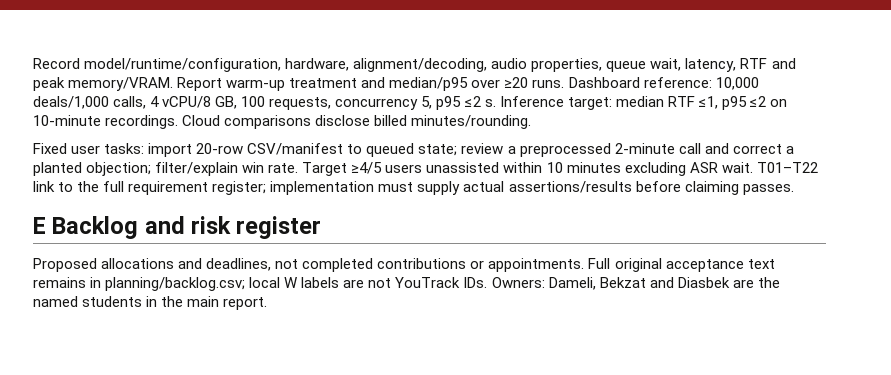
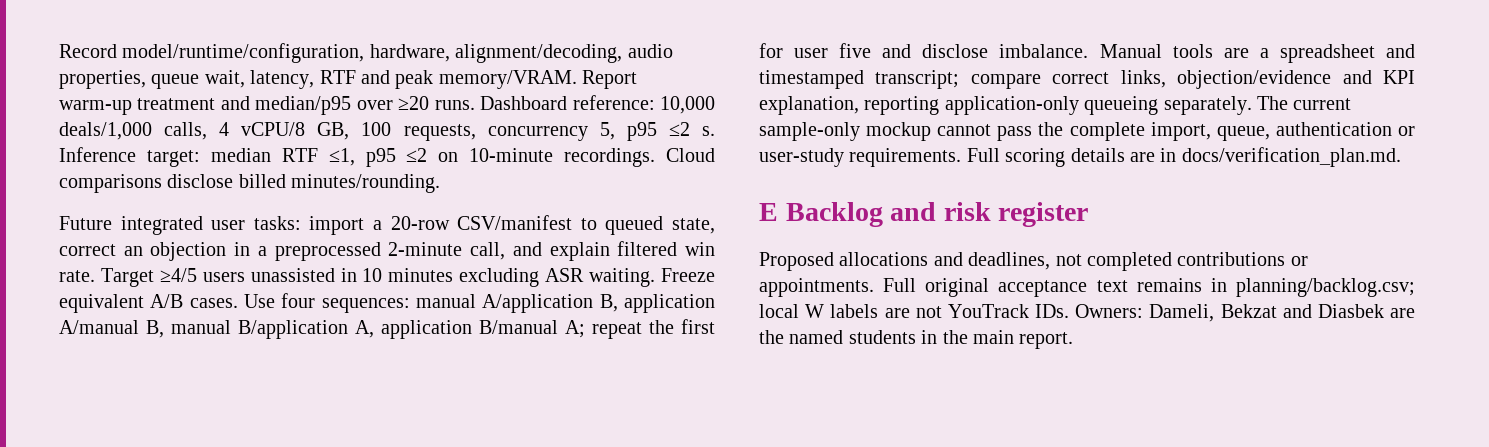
[33,143,67,154] Fixed -> [59,216,203,235] Future integrated
(193, 150) none -> [373,220,382,230] a
[418,143,794,157] [33,162,239,176] state; review a preprocessed 2-minute call and correct a planted objection; filter/explain -> [672,218,716,234] [59,241,678,261] state, correct an objection in a preprocessed 2-minute call, and explain filtered
[503,162,543,173] within -> [340,268,357,282] in
[721,162,818,173] [33,181,794,195] wait. T01–T22 link to the full requirement register; implementation must supply actual assertions/results before claiming passes. -> [589,268,715,287] [59,293,715,313] [59,319,715,339] [759,43,1416,63] [759,70,1415,89] [759,96,1352,115] [759,122,1415,141] [759,147,1401,167] waiting. Freeze equivalent A/B cases. Use four sequences: manual A/application B, application A/manual B, manual B/application A, application B/manual A; repeat the first for user five and disclose imbalance. Manual tools are a spreadsheet and timestamped transcript; compare correct links, objection/evidence and KPI explanation, reporting application-only queueing separately. The current sample-only mockup cannot pass the complete import, queue, authentication or user-study requirements. Full scoring details are in docs/verification_plan.md.

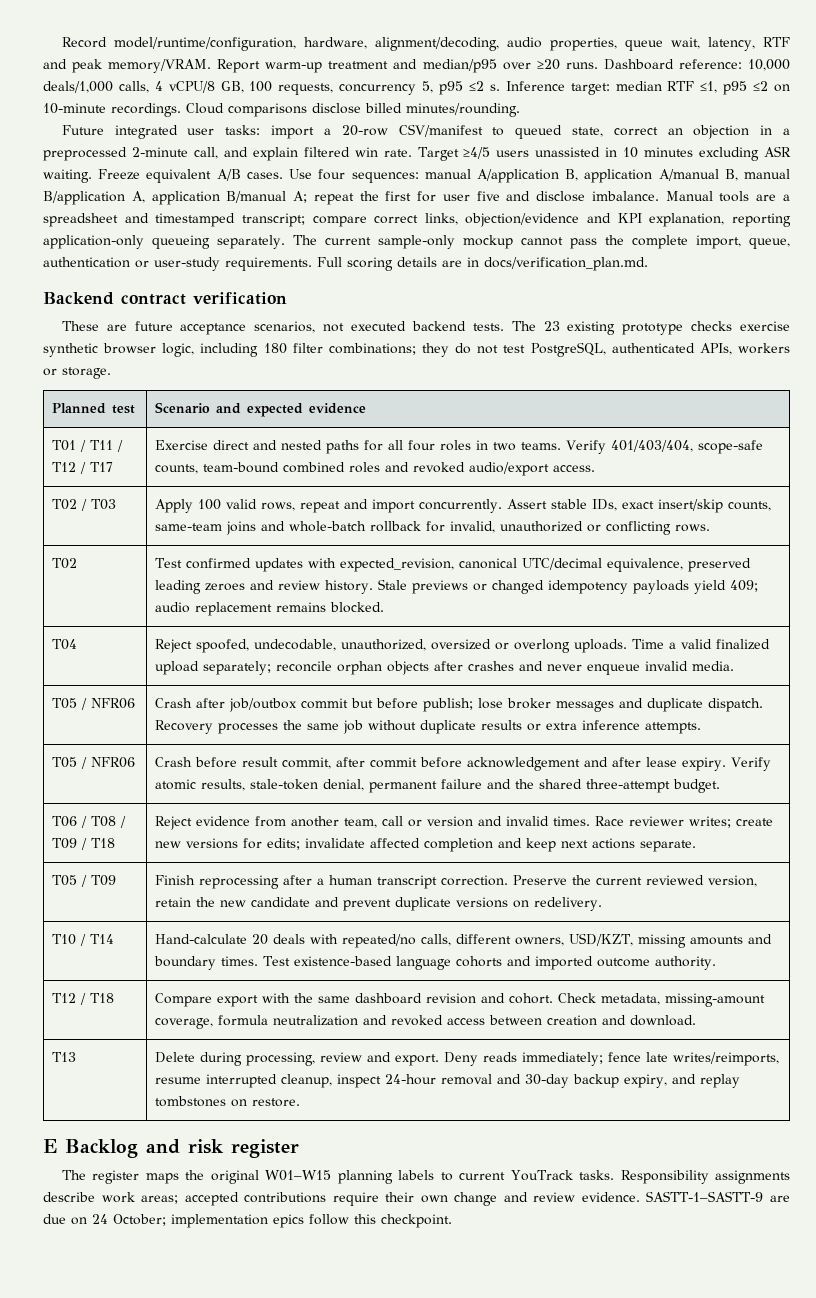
(1401, 157) none -> [43,292,287,305] [61,321,790,335] [43,342,790,357] [43,367,111,379] [51,403,135,414] [154,402,366,417] [51,440,123,452] [51,462,113,474] [154,440,763,454] [154,462,595,476] [51,499,116,511] [154,499,771,513] [154,521,710,535] [51,558,77,569] [154,558,751,572] [154,579,758,594] [154,602,384,616] [51,639,77,650] [154,639,770,653] [154,661,734,675] [51,698,135,710] [154,698,763,712] [154,720,701,734] [51,757,135,769] [154,757,771,771] [154,779,720,793] [51,816,126,828] [51,838,115,850] [154,816,773,830] [154,838,696,852] [51,875,116,887] [154,875,757,889] [154,897,602,911] [51,934,114,946] [154,933,772,948] [153,956,716,970] [51,993,114,1005] [154,993,765,1007] [154,1015,696,1029] [51,1052,76,1062] [154,1052,779,1066] [154,1074,740,1088] [154,1096,300,1107] // Backend contract verification // These are future acceptance scenarios, not executed backend tests. The 23 existing prototype checks exercise synthetic browser logic, including 180 filter combinations; they do not test PostgreSQL, authenticated APIs, workers or storage. // Planned test | Scenario and expected evidence // T01 / T11 / T12 / T17 | Exercise direct and nested paths for all four roles in two teams. Verify 401/403/404, scope-safe counts, team-bound combined roles and revoked audio/export access. // T02 / T03 | Apply 100 valid rows, repeat and import concurrently. Assert stable IDs, exact insert/skip counts, same-team joins and whole-batch rollback for invalid, unauthorized or conflicting rows. // T02 | Test confirmed updates with expected_revision, canonical UTC/decimal equivalence, preserved leading zeroes and review history. Stale previews or changed idempotency payloads yield 409; audio replacement remains blocked. // T04 | Reject spoofed, undecodable, unauthorized, oversized or overlong uploads. Time a valid finalized upload separately; reconcile orphan objects after crashes and never enqueue invalid media. // T05 / NFR06 | Crash after job/outbox commit but before publish; lose broker messages and duplicate dispatch. Recovery processes the same job without duplicate results or extra inference attempts. // T05 / NFR06 | Crash before result commit, after commit before acknowledgement and after lease expiry. Verify atomic results, stale-token denial, permanent failure and the shared three-attempt budget. // T06 / T08 / T09 / T18 | Reject evidence from another team, call or version and invalid times. Race reviewer writes; create new versions for edits; invalidate affected completion and keep next actions separate. // T05 / T09 | Finish reprocessing after a human transcript correction. Preserve the current reviewed version, retain the new candidate and prevent duplicate versions on redelivery. // T10 / T14 | Hand-calculate 20 deals with repeated/no calls, different owners, USD/KZT, missing amounts and boundary times. Test existence-based language cohorts and imported outcome authority. // T12 / T18 | Compare export with the same dashboard revision and cohort. Check metadata, missing-amount coverage, formula neutralization and revoked access between creation and download. // T13 | Delete during processing, review and export. Deny reads immediately; fence late writes/reimports, resume interrupted cleanup, inspect 24-hour removal and 30-day backup expiry, and replay tombstones on restore.
[759,252,1308,271] [759,278,1415,297] [759,304,1415,322] [759,330,1074,349] Proposed allocations and deadlines, not completed contributions or appointments. Full original acceptance text remains in planning/backlog.csv; local W labels are not YouTrack IDs. Owners: Dameli, Bekzat and Diasbek are the named students in the main report. -> [61,1170,790,1184] [43,1191,791,1206] [43,1214,452,1228] The register maps the original W01–W15 planning labels to current YouTrack tasks. Responsibility assignments describe work areas; accepted contributions require their own change and review evidence. SASTT-1–SASTT-9 are due on 24 October; implementation epics follow this checkpoint.

